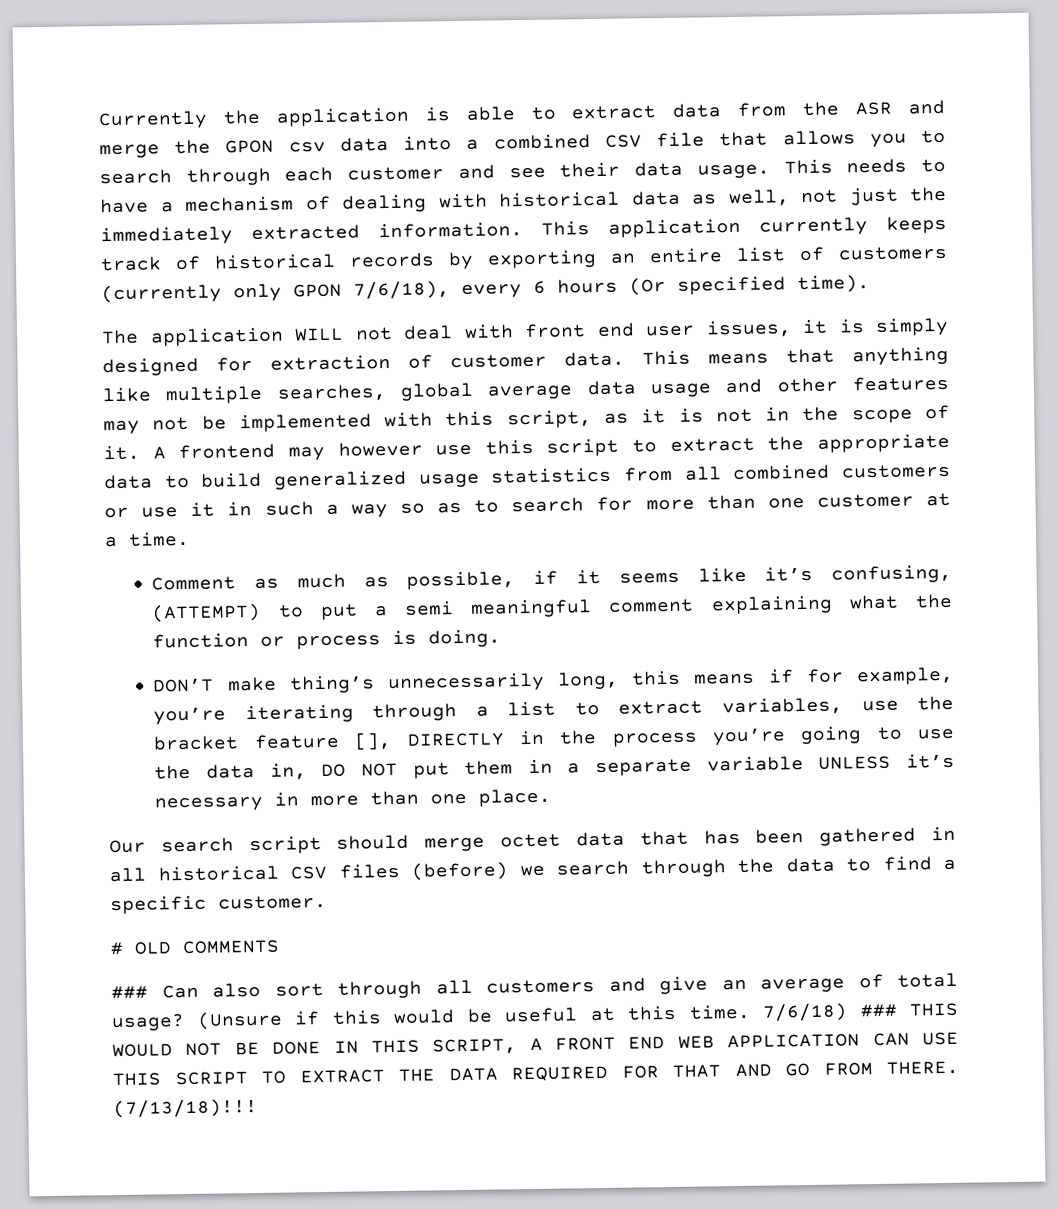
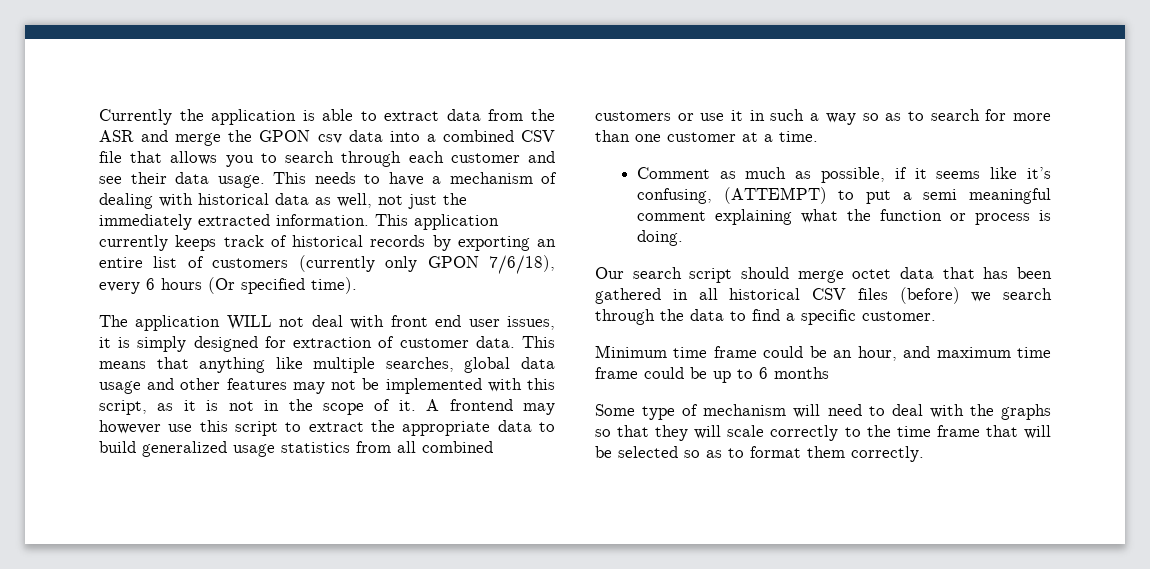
[487,385,574,400] average -> (511, 365) none
[153,666,954,694] [153,695,954,725] [153,726,954,751] [154,753,956,780] [154,788,552,812] // DON’T make thing’s unnecessarily long, this means if for example, you’re iterating through a list to extract variables, use the bracket feature [], DIRECTLY in the process you’re going to use the data in, DO NOT put them in a separate variable UNLESS it’s necessary in more than one place. -> (683, 238) none
[110,939,280,956] [111,972,958,1000] [111,1002,959,1032] [112,1031,959,1058] [112,1060,959,1087] [113,1097,258,1119] # OLD COMMENTS // ### Can also sort through all customers and give an average of total usage? (Unsure if this would be useful at this time. 7/6/18) ### THIS WOULD NOT BE DONE IN THIS SCRIPT, A FRONT END WEB APPLICATION CAN USE THIS SCRIPT TO EXTRACT THE DATA REQUIRED FOR THAT AND GO FROM THERE. (7/13/18)!!! -> [595,345,1051,361] [595,367,829,383] [595,404,1051,420] [595,425,1051,441] [595,446,924,462] Minimum time frame could be an hour, and maximum time frame could be up to 6 months // Some type of mechanism will need to deal with the graphs so that they will scale correctly to the time frame that will be selected so as to format them correctly.

